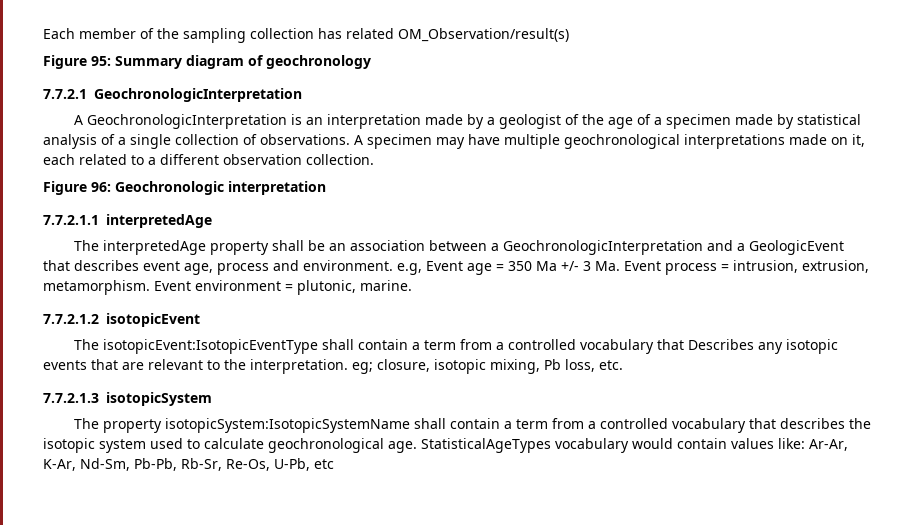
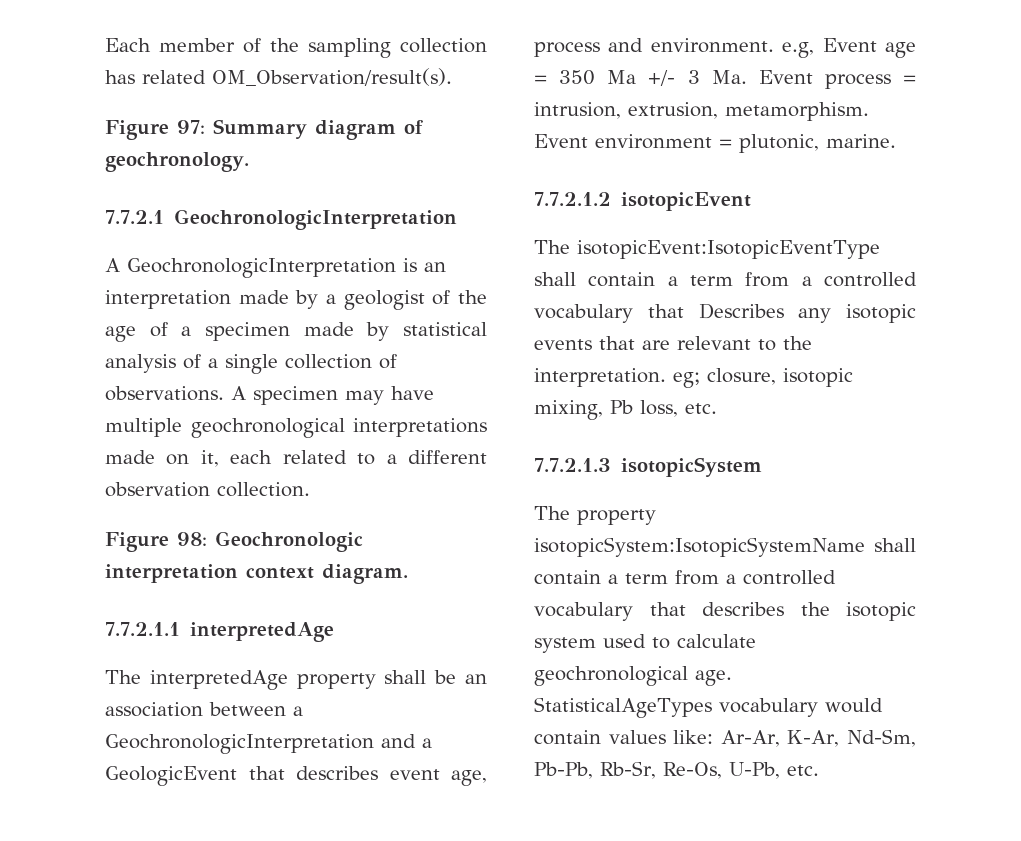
[398,28,569,42] [43,55,111,69] OM_Observation/result(s) // Figure 95: -> [212,68,452,86] [105,120,205,140] OM_Observation/result(s). // Figure 97:
[266,55,371,69] geochronology -> [105,152,249,172] geochronology.
[91,182,111,192] 96: -> [177,532,207,546] 98:
(326, 188) none -> [246,564,408,584] context diagram.
[314,459,334,469] etc -> [786,765,819,776] etc.

